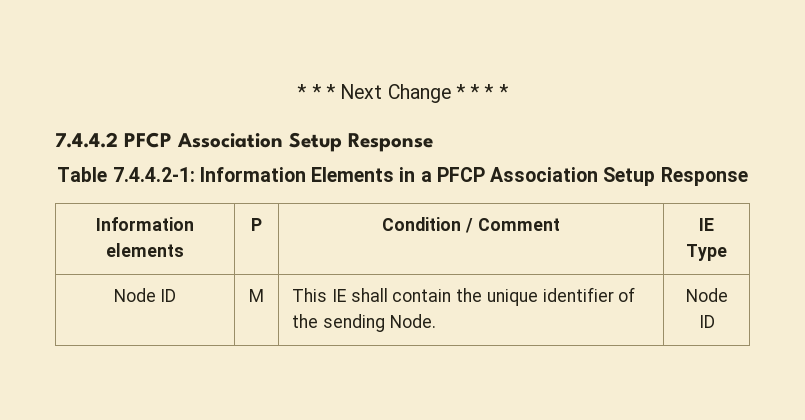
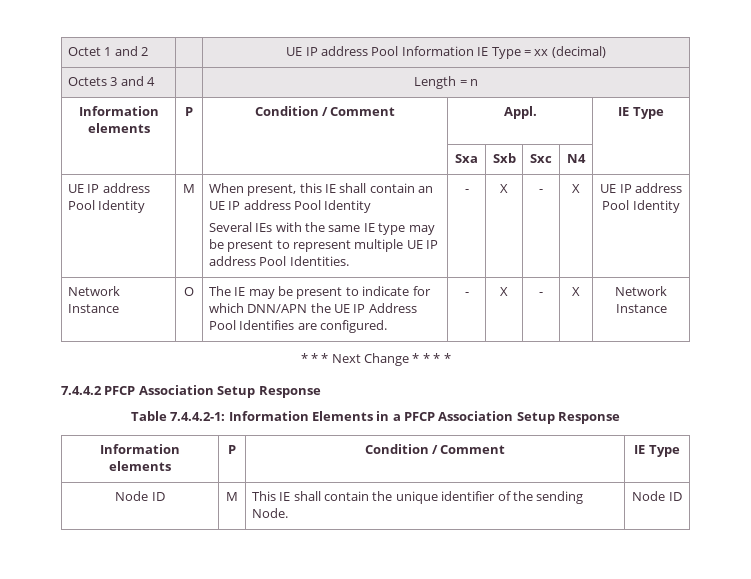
(297, 91) none -> [67,46,149,56] [286,46,606,59] [67,76,156,86] [414,76,478,89] [78,106,159,116] [87,123,150,133] [185,107,193,116] [254,106,396,116] [503,106,537,119] [618,107,664,119] [455,154,478,163] [492,153,516,163] [530,154,552,163] [567,154,586,163] [67,183,150,193] [67,200,146,213] [183,184,195,193] [208,183,434,196] [208,200,372,213] [208,222,435,235] [208,239,439,252] [208,256,349,266] [464,189,469,193] [500,184,508,193] [539,189,543,193] [572,184,580,193] [600,183,682,193] [602,200,680,213] [67,286,120,296] [67,304,119,313] [184,287,194,296] [208,286,431,299] [208,303,417,313] [208,320,388,333] [464,292,469,296] [500,287,508,296] [539,292,543,296] [572,287,580,296] [615,286,667,296] [615,304,667,313] Octet 1 and 2 | | UE IP address Pool Information IE Type = xx (decimal) // Octets 3 and 4 | | Length = n // Information elements | P | Condition / Comment | Appl. | IE Type // | | | Sxa | Sxb | Sxc | N4 | // UE IP address Pool Identity | M | When present, this IE shall contain an UE IP address Pool Identity // Several IEs with the same IE type may be present to represent multiple UE IP address Pool Identities. | - | X | - | X | UE IP address Pool Identity // Network Instance | O | The IE may be present to indicate for which DNN/APN the UE IP Address Pool Identifies are configured. | - | X | - | X | Network Instance //

